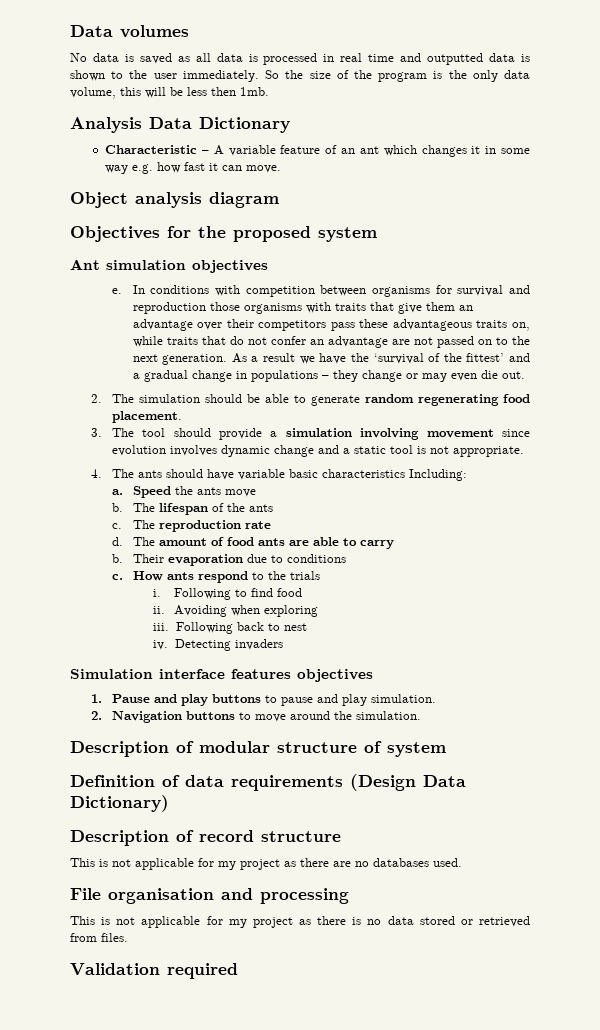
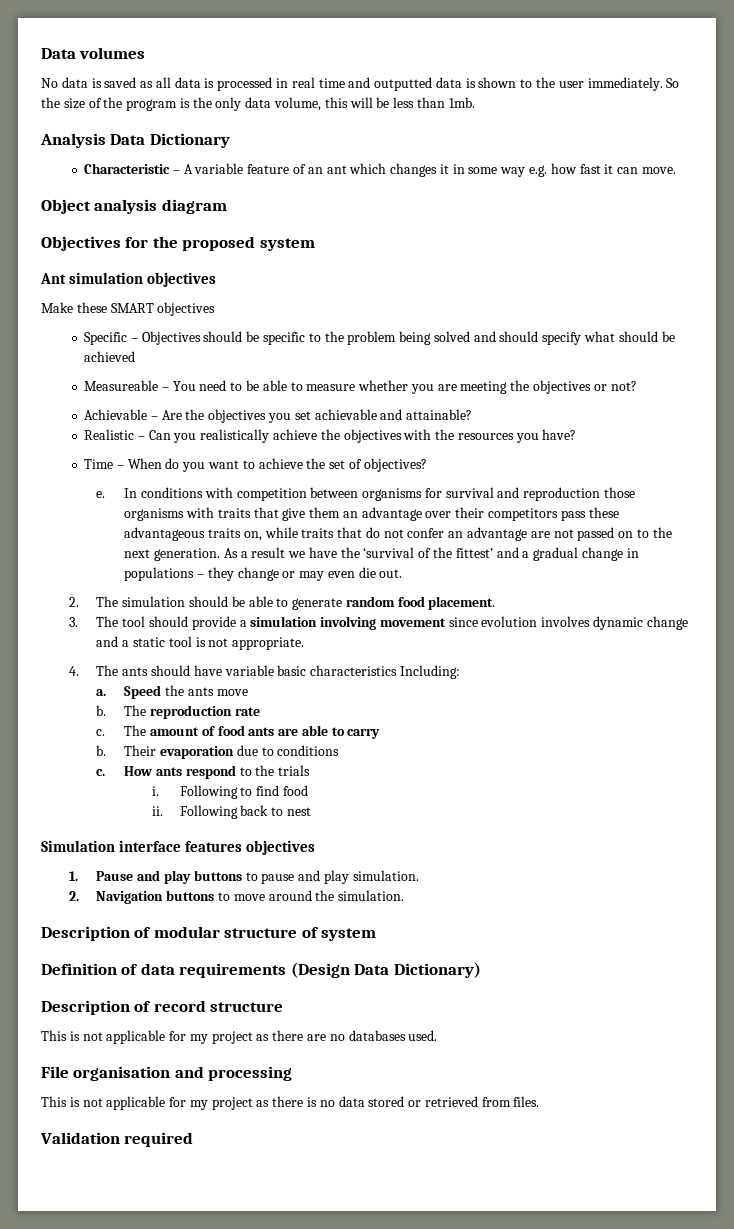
[211,87,236,96] then -> [416,97,445,108] than
(268, 266) none -> [41,302,216,316] [84,331,675,345] [84,351,136,362] [84,380,637,394] [84,409,473,423] [84,429,577,443] [84,458,427,472] // Make these SMART objectives // Specific – Objectives should be specific to the problem being solved and should specify what should be achieved // Measureable – You need to be able to measure whether you are meeting the objectives or not? // Achievable – Are the objectives you set achievable and attainable? // Realistic – Can you realistically achieve the objectives with the resources you have? // Time – When do you want to achieve the set of objectives?
[417,394,499,406] regenerating -> (395, 601) none
[158,503,273,515] [111,520,155,529] lifespan of the ants // c. The -> (147, 710) none
[111,537,123,546] d. -> [96,729,106,736] c.
[174,605,319,617] [153,623,170,631] Avoiding when exploring // iii. -> (163, 811) none
[153,639,283,651] // iv. Detecting invaders -> (311, 811) none

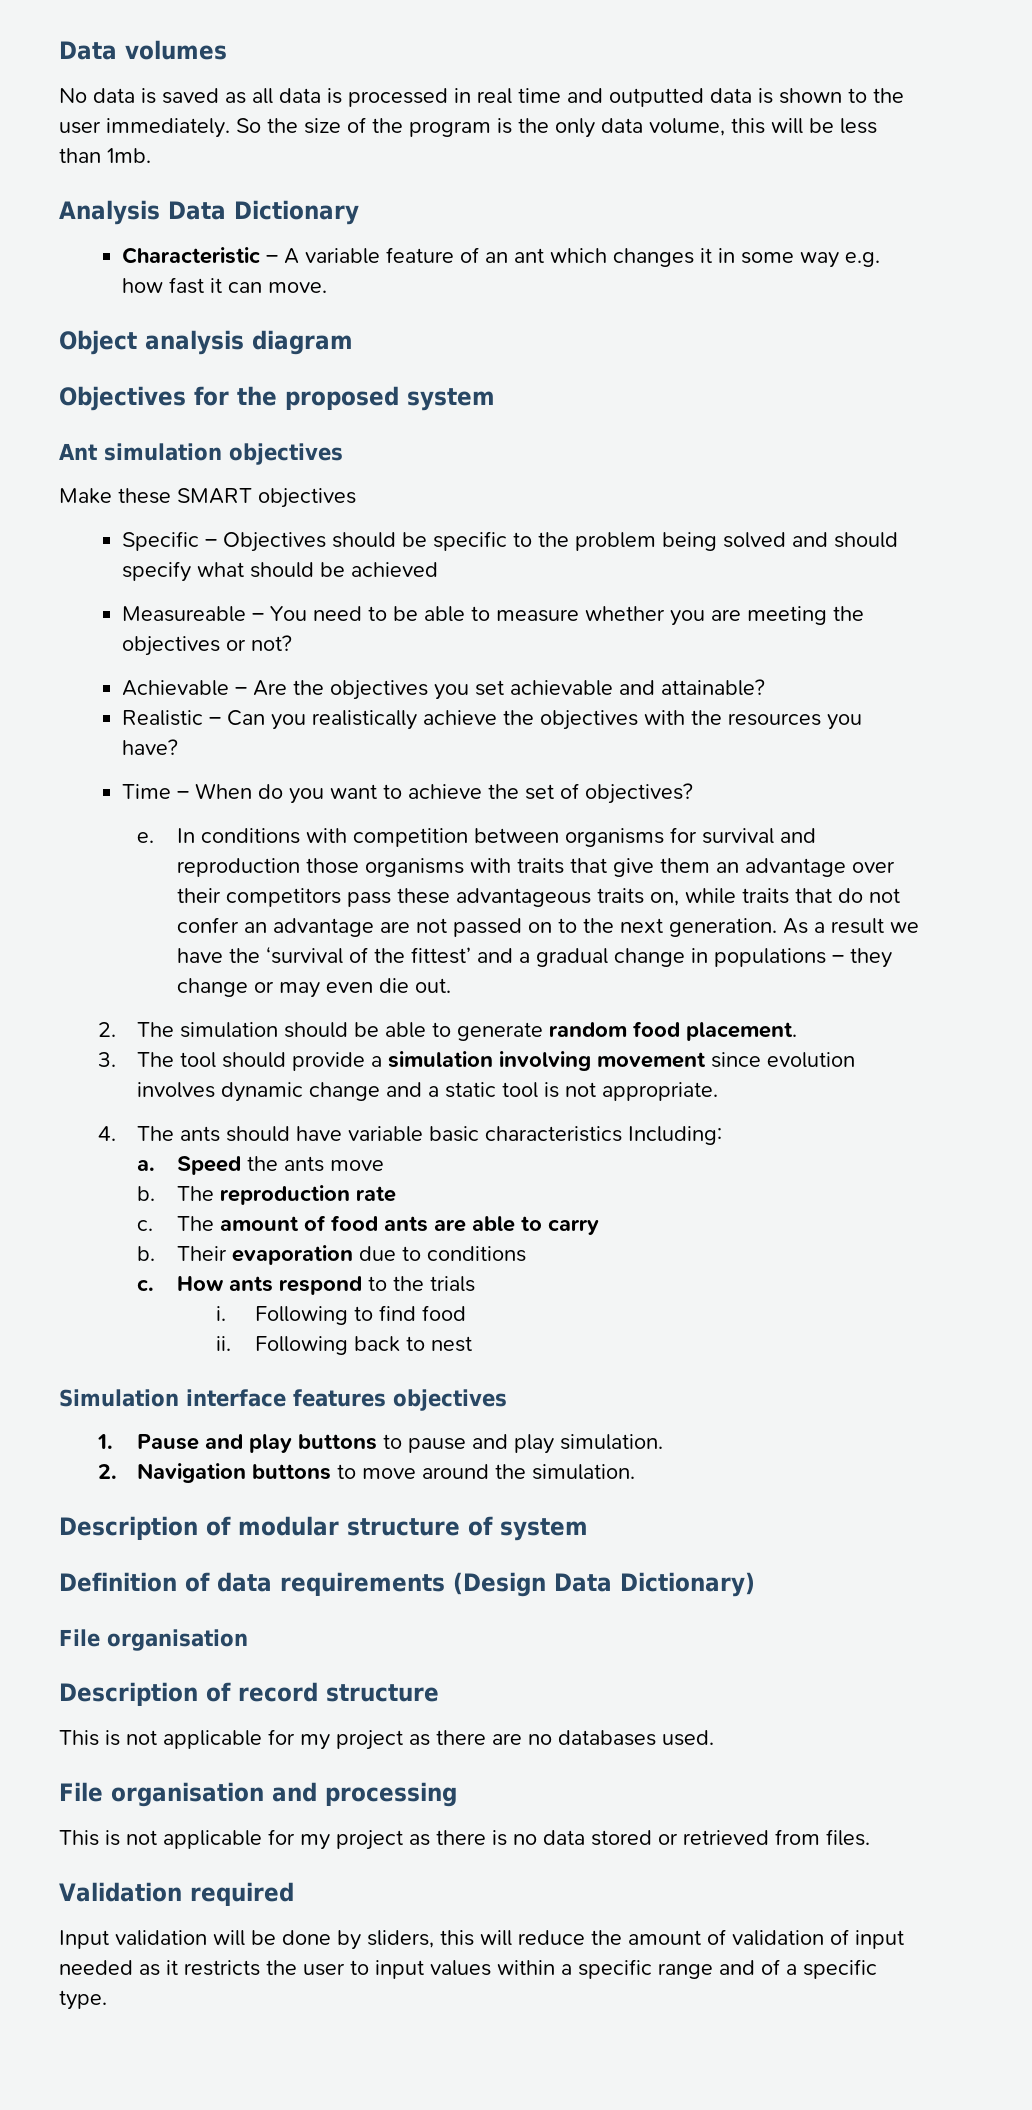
(481, 970) none -> [59,1629,248,1651] // File organisation
(194, 1139) none -> [59,1929,904,1950] [59,1959,877,1979] [59,1990,107,2010] // Input validation will be done by sliders, this will reduce the amount of validation of input needed as it restricts the user to input values within a specific range and of a specific type.

